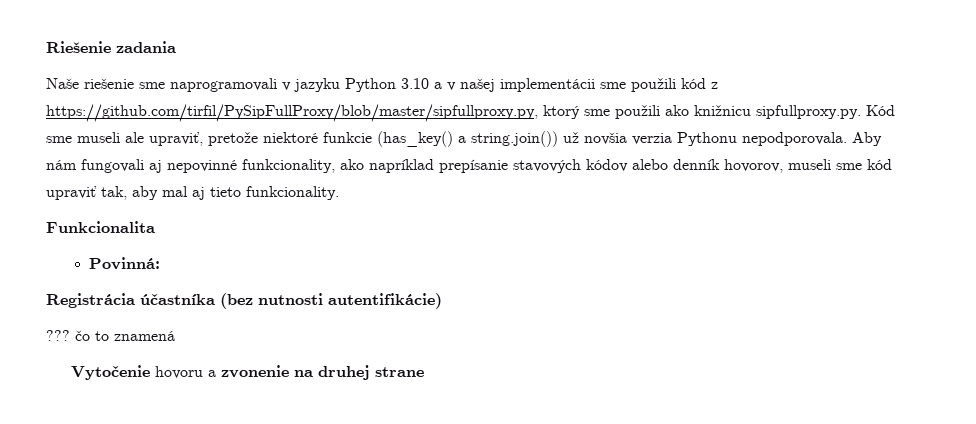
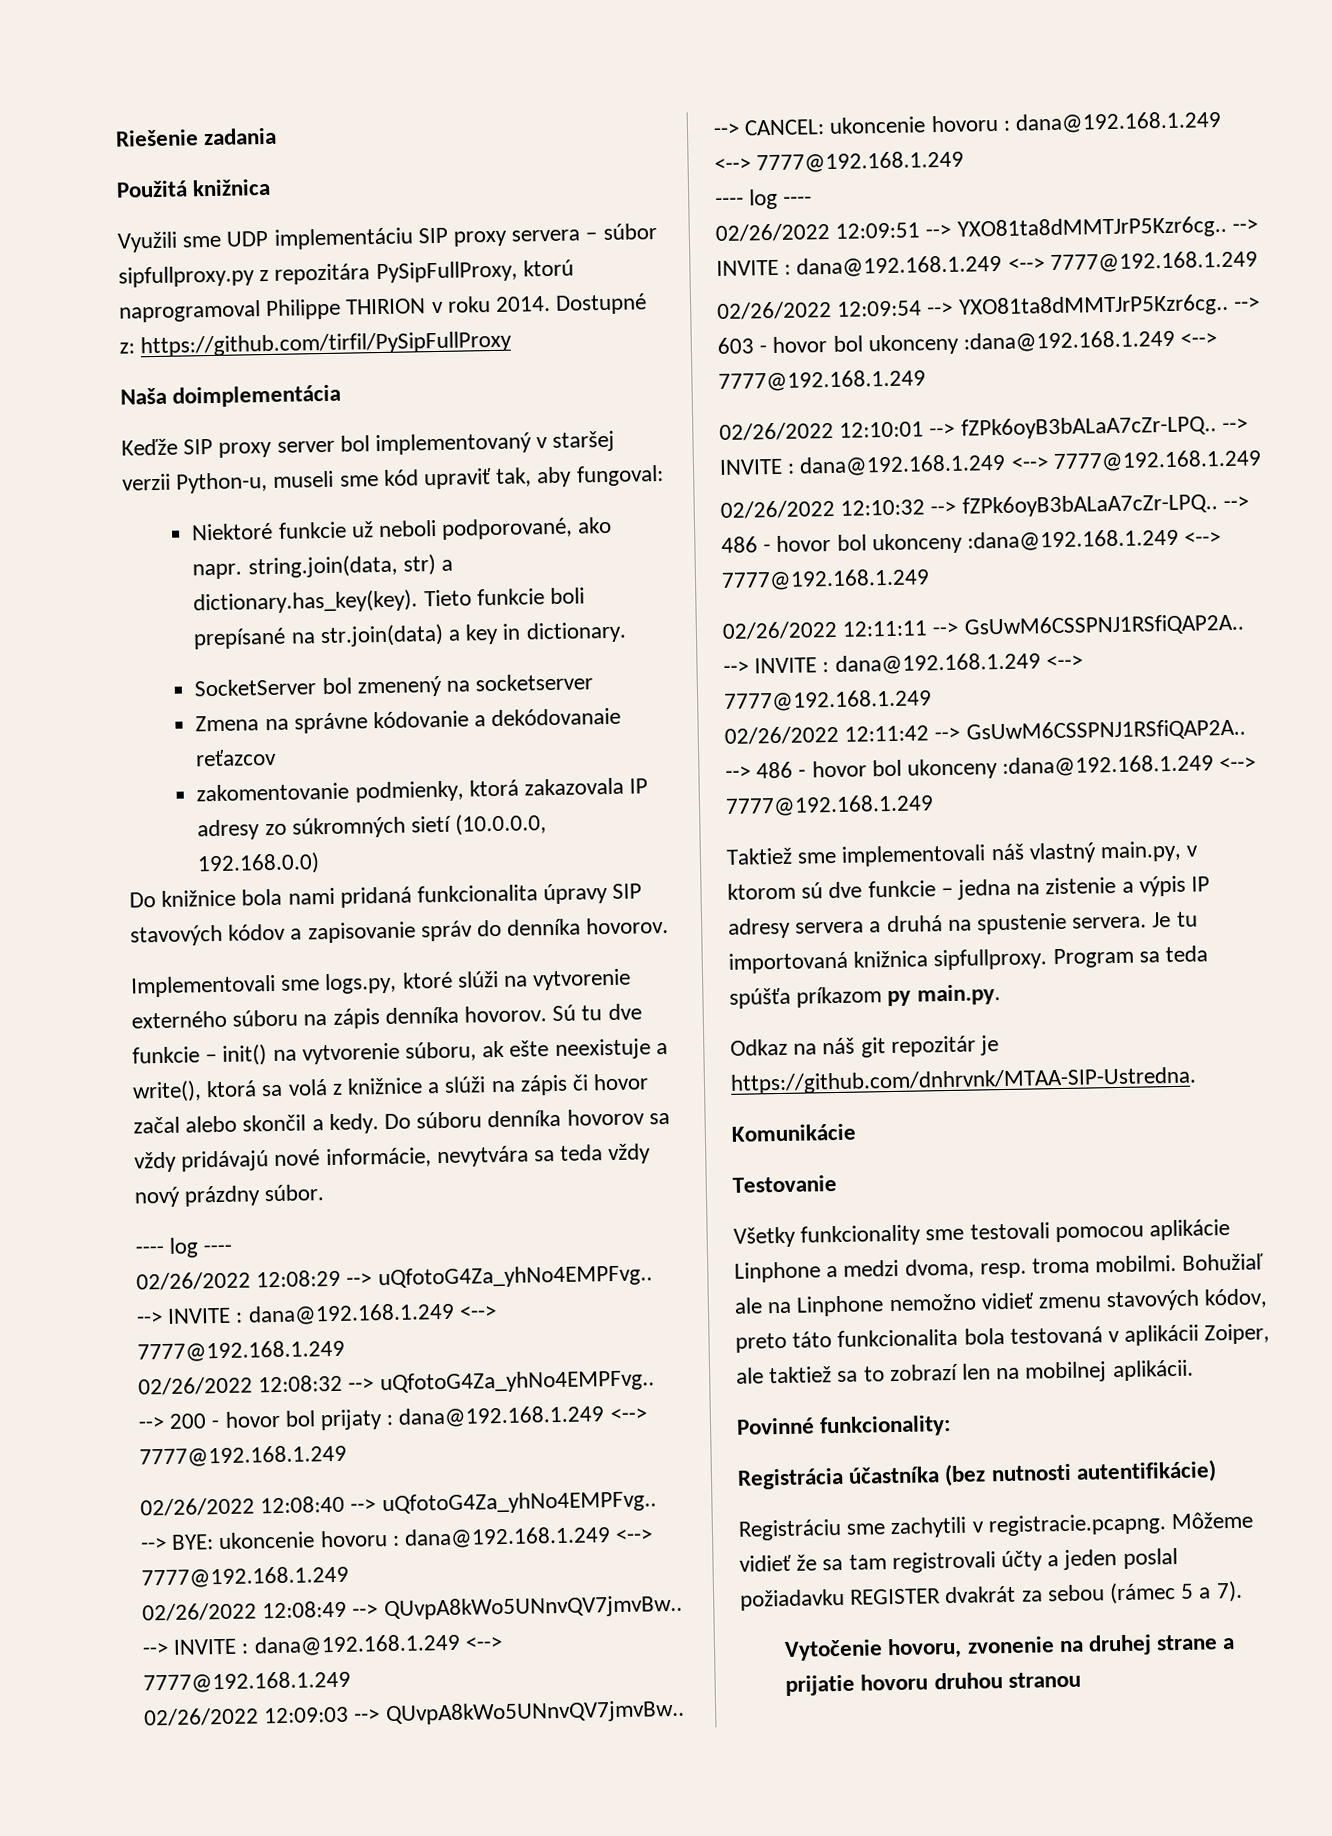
[46,78,718,92] [46,104,895,122] [46,131,882,147] [46,159,783,173] Naše riešenie sme naprogramovali v jazyku Python 3.10 a v našej implementácii sme použili kód z https://github.com/tirfil/PySipFullProxy/blob/master/sipfullproxy.py, ktorý sme použili ako knižnicu sipfullproxy.py. Kód sme museli ale upraviť, pretože niektoré funkcie (has_key() a string.join()) už novšia verzia Pythonu nepodporovala. Aby nám fungovali aj nepovinné funkcionality, ako napríklad prepísanie stavových kódov alebo denník hovorov, -> [116,178,272,198] [117,223,657,253] [118,259,574,288] [118,293,648,323] [119,330,513,358] [120,384,342,408] [121,430,616,458] [122,472,269,494] Použitá knižnica // Využili sme UDP implementáciu SIP proxy servera – súbor sipfullproxy.py z repozitára PySipFullProxy, ktorú naprogramoval Philippe THIRION v roku 2014. Dostupné z: https://github.com/tirfil/PySipFullProxy // Naša doimplementácia // Keďže SIP proxy server bol implementovaný v staršej verzii Python-u,
[162,186,339,200] [46,221,155,233] [89,257,161,270] mal aj tieto funkcionality. // Funkcionalita // Povinná: -> [575,464,664,487] [191,516,613,541] [192,554,454,580] [193,587,586,615] [193,621,627,650] [194,673,594,698] [195,707,622,734] [195,748,278,767] [196,777,649,803] [197,813,548,841] [197,852,321,876] [129,883,643,908] [130,916,670,947] [130,968,632,998] [131,1003,642,1029] [132,1038,668,1066] [132,1073,650,1103] [133,1108,670,1135] [134,1143,652,1173] [134,1184,325,1208] [135,1237,233,1258] [136,1264,653,1291] [136,1302,497,1326] [137,1339,345,1363] [138,1369,655,1396] [138,1405,647,1431] [139,1444,347,1468] [140,1490,657,1517] [140,1526,654,1551] [141,1565,349,1589] [142,1594,683,1622] [142,1633,502,1657] [143,1670,351,1694] [144,1699,685,1727] [713,110,1223,137] [714,150,965,174] [715,188,813,210] [715,215,1258,243] [716,250,1258,278] [717,293,1260,320] [717,329,1218,356] [718,369,926,392] [719,415,1248,441] [719,449,1262,477] [720,493,1249,519] [721,528,1222,555] [721,568,930,591] [722,613,1245,640] [723,652,1083,675] [724,689,932,712] [724,718,1246,745] [725,754,1257,780] [725,794,934,817] [726,840,1199,867] [727,875,1211,900] [728,911,1198,939] [728,945,1209,974] [729,984,1001,1009] [730,1035,1000,1058] [730,1066,1197,1095] [731,1123,856,1142] [732,1175,837,1193] [733,1218,1231,1248] [734,1253,1265,1283] [734,1288,1269,1317] [735,1323,1271,1353] [736,1359,1194,1384] [736,1415,952,1438] fungoval: // Niektoré funkcie už neboli podporované, ako napr. string.join(data, str) a dictionary.has_key(key). Tieto funkcie boli prepísané na str.join(data) a key in dictionary. // SocketServer bol zmenený na socketserver // Zmena na správne kódovanie a dekódovanaie reťazcov // zakomentovanie podmienky, ktorá zakazovala IP adresy zo súkromných sietí (10.0.0.0, 192.168.0.0) // Do knižnice bola nami pridaná funkcionalita úpravy SIP stavových kódov a zapisovanie správ do denníka hovorov. // Implementovali sme logs.py, ktoré slúži na vytvorenie externého súboru na zápis denníka hovorov. Sú tu dve funkcie – init() na vytvorenie súboru, ak ešte neexistuje a write(), ktorá sa volá z knižnice a slúži na zápis či hovor začal alebo skončil a kedy. Do súboru denníka hovorov sa vždy pridávajú nové informácie, nevytvára sa teda vždy nový prázdny súbor. // ---- log ---- // 02/26/2022 12:08:29 --> uQfotoG4Za_yhNo4EMPFvg.. --> INVITE : dana@192.168.1.249 <--> 7777@192.168.1.249 // 02/26/2022 12:08:32 --> uQfotoG4Za_yhNo4EMPFvg.. --> 200 - hovor bol prijaty : dana@192.168.1.249 <--> 7777@192.168.1.249 // 02/26/2022 12:08:40 --> uQfotoG4Za_yhNo4EMPFvg.. --> BYE: ukoncenie hovoru : dana@192.168.1.249 <--> 7777@192.168.1.249 // 02/26/2022 12:08:49 --> QUvpA8kWo5UNnvQV7jmvBw.. --> INVITE : dana@192.168.1.249 <--> 7777@192.168.1.249 // 02/26/2022 12:09:03 --> QUvpA8kWo5UNnvQV7jmvBw.. --> CANCEL: ukoncenie hovoru : dana@192.168.1.249 <--> 7777@192.168.1.249 // ---- log ---- // 02/26/2022 12:09:51 --> YXO81ta8dMMTJrP5Kzr6cg.. --> INVITE : dana@192.168.1.249 <--> 7777@192.168.1.249 // 02/26/2022 12:09:54 --> YXO81ta8dMMTJrP5Kzr6cg.. --> 603 - hovor bol ukonceny :dana@192.168.1.249 <--> 7777@192.168.1.249 // 02/26/2022 12:10:01 --> fZPk6oyB3bALaA7cZr-LPQ.. --> INVITE : dana@192.168.1.249 <--> 7777@192.168.1.249 // 02/26/2022 12:10:32 --> fZPk6oyB3bALaA7cZr-LPQ.. --> 486 - hovor bol ukonceny :dana@192.168.1.249 <--> 7777@192.168.1.249 // 02/26/2022 12:11:11 --> GsUwM6CSSPNJ1RSfiQAP2A.. --> INVITE : dana@192.168.1.249 <--> 7777@192.168.1.249 // 02/26/2022 12:11:42 --> GsUwM6CSSPNJ1RSfiQAP2A.. --> 486 - hovor bol ukonceny :dana@192.168.1.249 <--> 7777@192.168.1.249 // Taktiež sme implementovali náš vlastný main.py, v ktorom sú dve funkcie – jedna na zistenie a výpis IP adresy servera a druhá na spustenie servera. Je tu importovaná knižnica sipfullproxy. Program sa teda spúšťa príkazom py main.py. // Odkaz na náš git repozitár je https://github.com/dnhrvnk/MTAA-SIP-Ustredna. // Komunikácie // Testovanie // Všetky funkcionality sme testovali pomocou aplikácie Linphone a medzi dvoma, resp. troma mobilmi. Bohužiaľ ale na Linphone nemožno vidieť zmenu stavových kódov, preto táto funkcionalita bola testovaná v aplikácii Zoiper, ale taktiež sa to zobrazí len na mobilnej aplikácii. // Povinné funkcionality:
[46,330,175,341] ??? čo to znamená -> [738,1511,1254,1541] [739,1547,1178,1574] [739,1580,1243,1611] Registráciu sme zachytili v registracie.pcapng. Môžeme vidieť že sa tam registrovali účty a jeden poslal požiadavku REGISTER dvakrát za sebou (rámec 5 a 7).
[155,366,217,379] hovoru a -> [887,1637,963,1660] hovoru,
(425, 372) none -> [1222,1637,1236,1650] [785,1671,1081,1696] a prijatie hovoru druhou stranou

